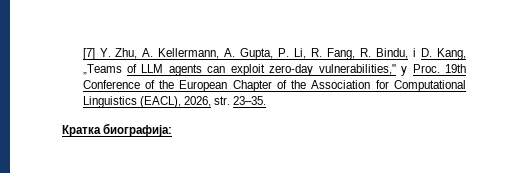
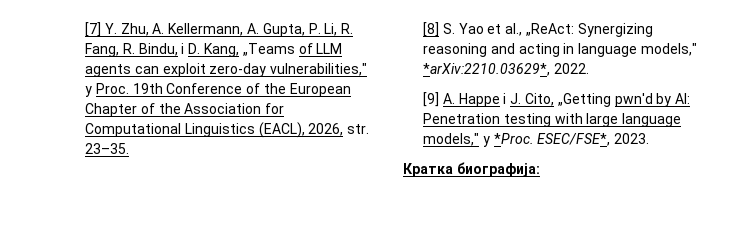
(266, 100) none -> [423,22,653,37] [423,43,698,57] [423,63,589,76] [423,92,691,107] [423,113,682,127] [423,133,650,147] // [8] S. Yao et al., „ReAct: Synergizing reasoning and acting in language models," *arXiv:2210.03629*, 2022. // [9] A. Happe i J. Cito, „Getting pwn'd by AI: Penetration testing with large language models," у *Proc. ESEC/FSE*, 2023.

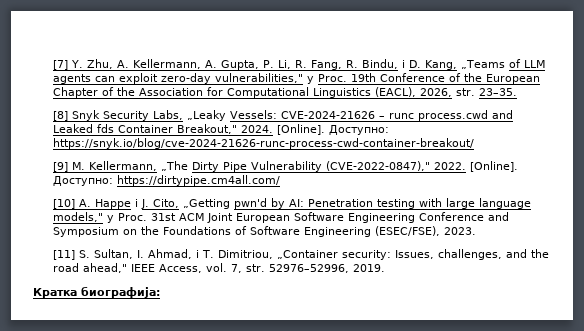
[442,23,653,37] [423,43,698,57] [423,63,589,76] [423,92,440,107] S. Yao et al., „ReAct: Synergizing reasoning and acting in language models," *arXiv:2210.03629*, 2022. // [9] -> [72,110,514,121] [53,124,390,135] [53,138,475,149] [53,161,519,172] [53,175,281,186] [53,199,76,209] Snyk Security Labs, „Leaky Vessels: CVE-2024-21626 – runc process.cwd and Leaked fds Container Breakout," 2024. [Online]. Доступно: https://snyk.io/blog/cve-2024-21626-runc-process-cwd-container-breakout/ // [9] M. Kellermann, „The Dirty Pipe Vulnerability (CVE-2022-0847)," 2022. [Online]. Доступно: https://dirtypipe.cm4all.com/ // [10]
[493,133,650,146] *Proc. ESEC/FSE*, 2023. -> [118,212,510,223] [53,226,477,237] [53,249,550,260] [53,263,386,273] Proc. 31st ACM Joint European Software Engineering Conference and Symposium on the Foundations of Software Engineering (ESEC/FSE), 2023. // [11] S. Sultan, I. Ahmad, i T. Dimitriou, „Container security: Issues, challenges, and the road ahead," IEEE Access, vol. 7, str. 52976–52996, 2019.

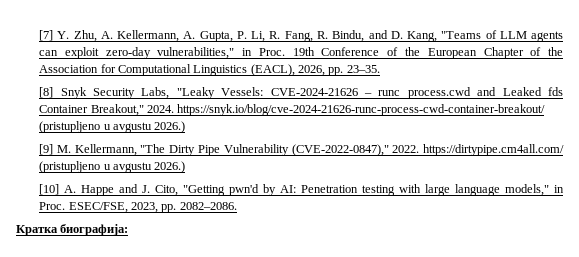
[402,60,406,68] i -> [368,30,388,39] and
[461,60,506,69] „Teams -> [441,31,482,39] "Teams
[307,76,315,84] у -> [242,48,253,56] in
[456,88,476,96] str. -> [328,67,344,76] pp.
[187,110,227,121] „Leaky -> [176,87,215,99] "Leaky
[277,124,390,135] [Online]. Доступно: -> (174, 109) none
(475, 143) none -> [39,121,186,133] (pristupljeno u avgustu 2026.)
[161,161,189,171] „The -> [140,144,166,153] "The
[470,161,519,172] [53,176,114,186] [Online]. Доступно: -> (420, 149) none
(281, 180) none -> [39,161,186,173] (pristupljeno u avgustu 2026.)
[135,199,139,207] i -> [119,184,139,193] and
[183,199,231,209] „Getting -> [183,185,226,196] "Getting
[107,212,510,223] [53,226,477,237] [53,249,550,260] [53,263,386,273] у Proc. 31st ACM Joint European Software Engineering Conference and Symposium on the Foundations of Software Engineering (ESEC/FSE), 2023. // [11] S. Sultan, I. Ahmad, i T. Dimitriou, „Container security: Issues, challenges, and the road ahead," IEEE Access, vol. 7, str. 52976–52996, 2019. -> [554,185,565,193] [39,202,237,213] in Proc. ESEC/FSE, 2023, pp. 2082–2086.

